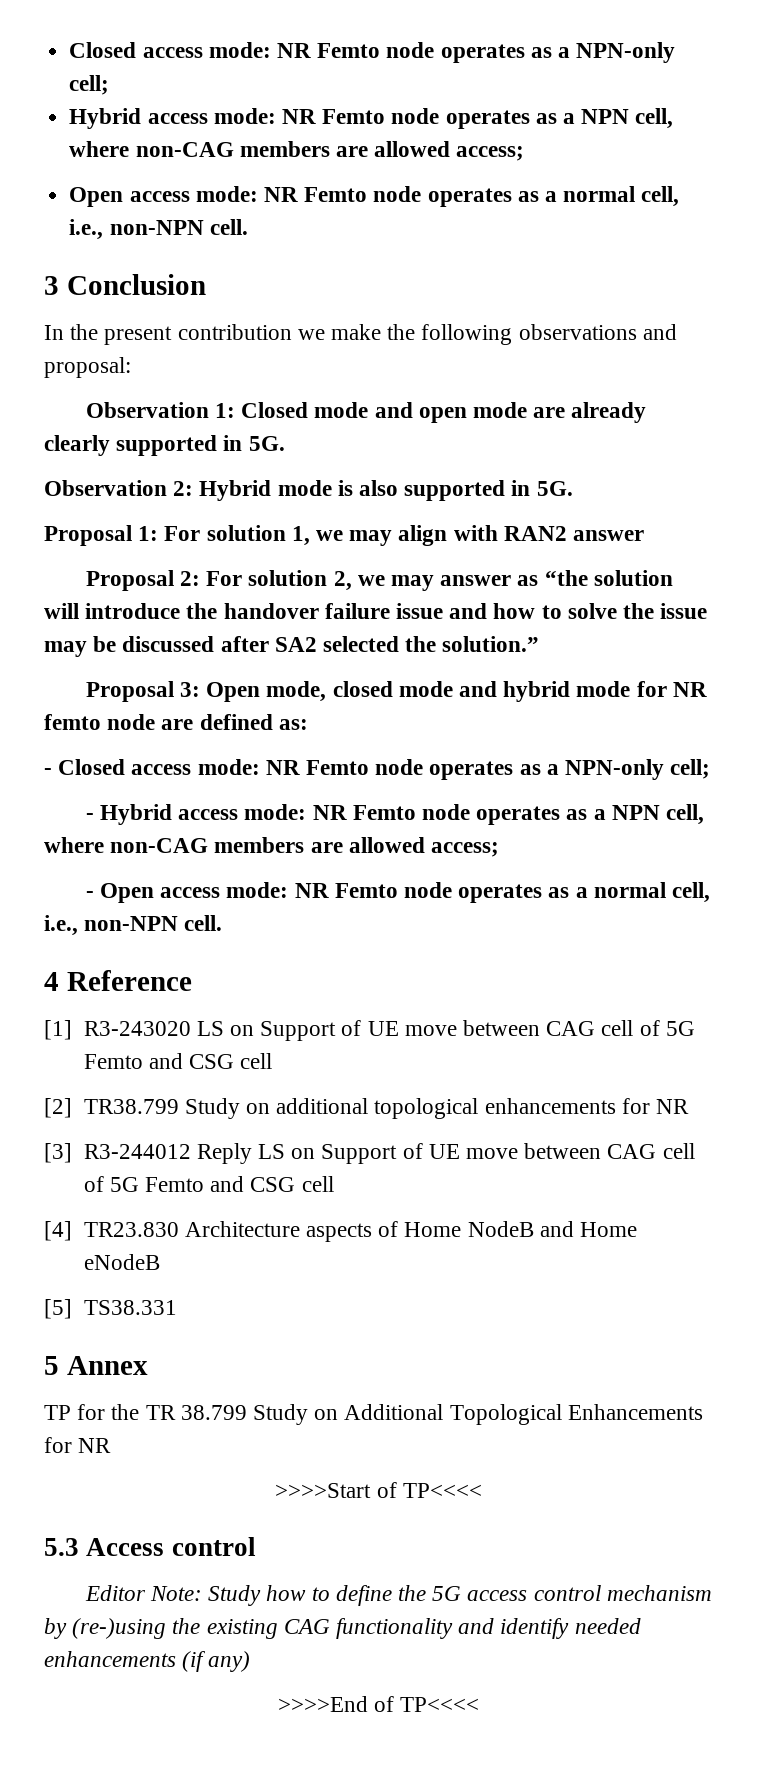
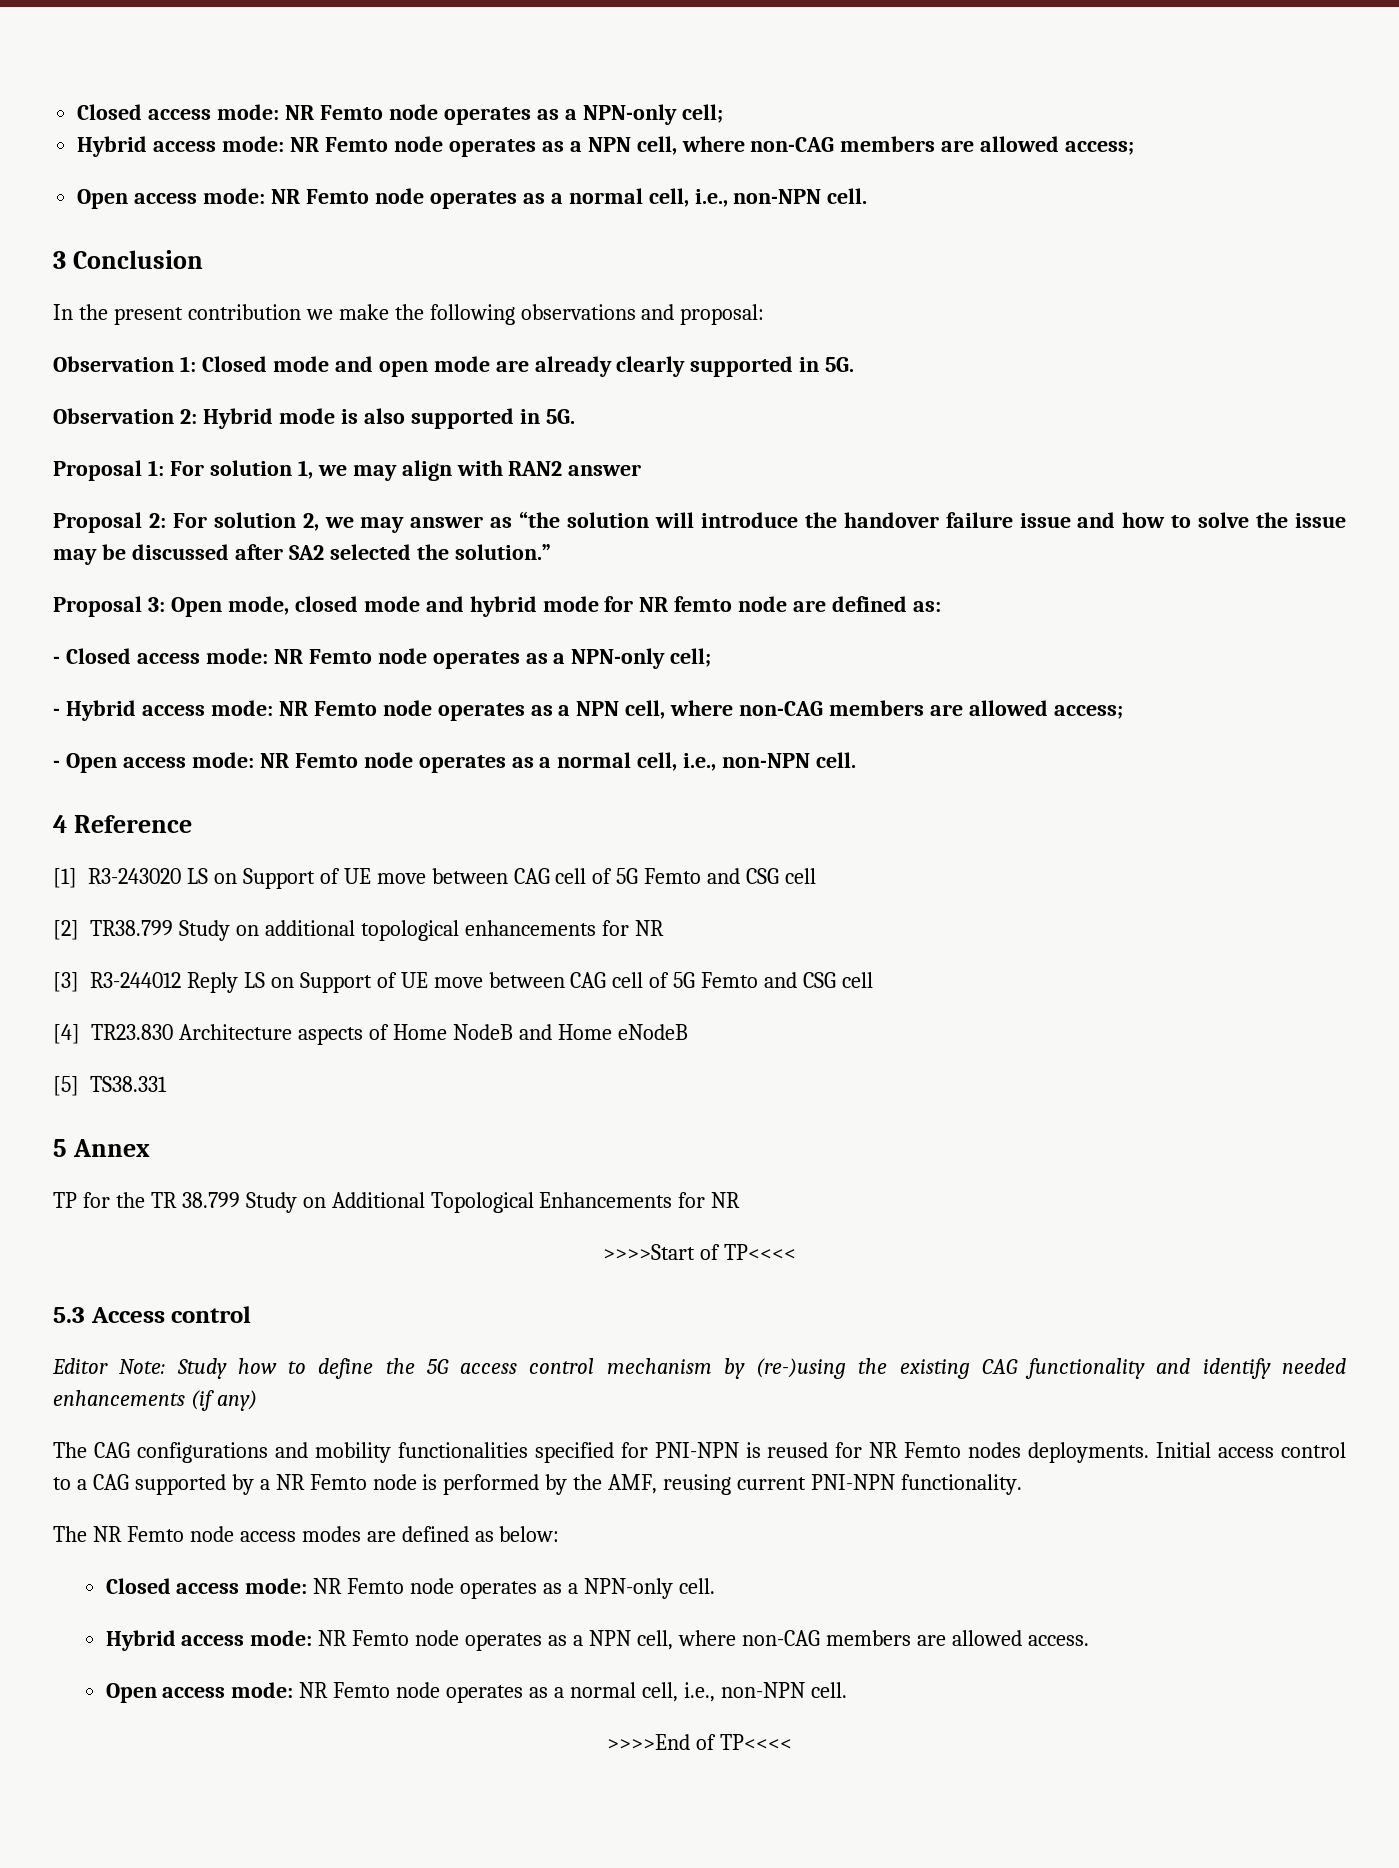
(251, 1661) none -> [53,1442,1346,1463] [53,1474,1022,1495] [53,1526,560,1542] [105,1578,715,1599] [105,1630,1089,1651] [105,1682,847,1703] // The CAG configurations and mobility functionalities specified for PNI-NPN is reused for NR Femto nodes deployments. Initial access control to a CAG supported by a NR Femto node is performed by the AMF, reusing current PNI-NPN functionality. // The NR Femto node access modes are defined as below: // Closed access mode: NR Femto node operates as a NPN-only cell. // Hybrid access mode: NR Femto node operates as a NPN cell, where non-CAG members are allowed access. // Open access mode: NR Femto node operates as a normal cell, i.e., non-NPN cell.

